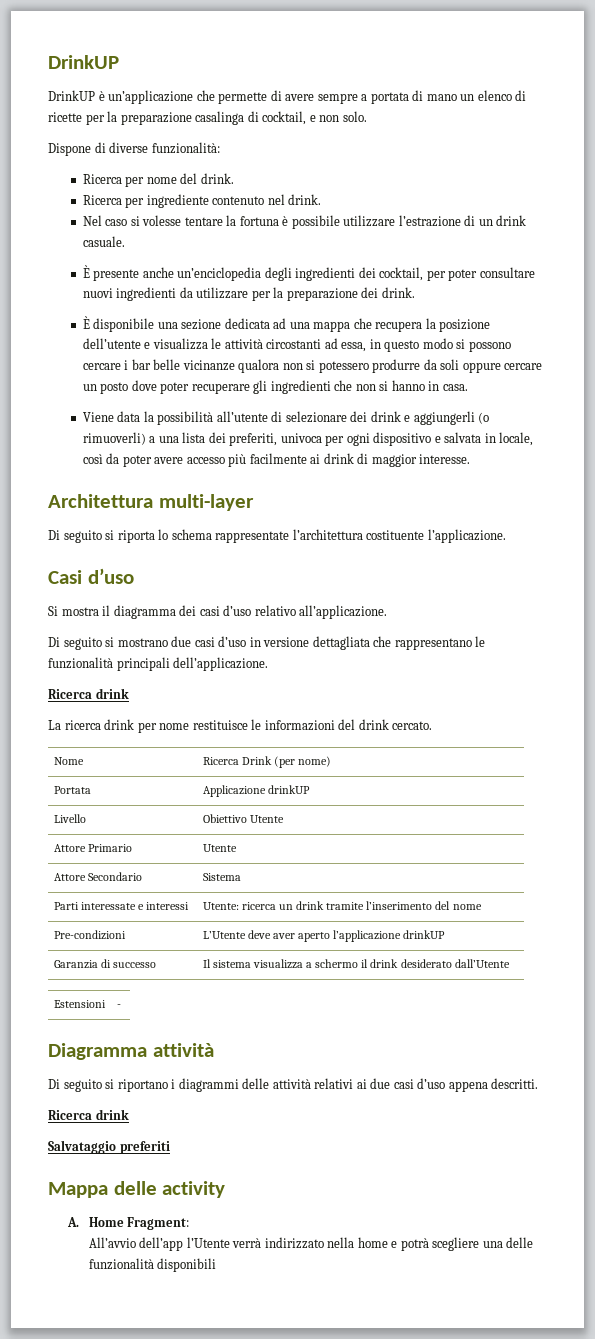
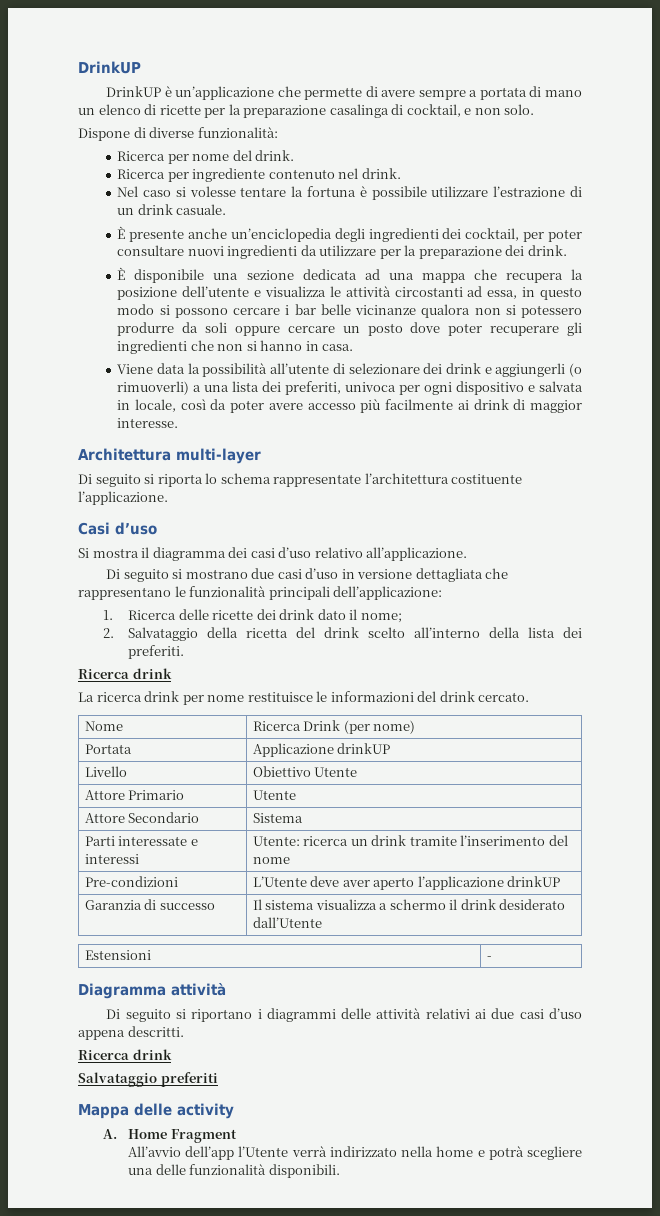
[173,657,269,671] dell’applicazione. -> [333,586,443,600] [103,609,402,623] [103,627,582,641] [128,645,185,659] dell’applicazione: // 1. Ricerca delle ricette dei drink dato il nome; // 2. Salvataggio della ricetta del drink scelto all’interno della lista dei preferiti.
[127,1217,190,1230] Fragment: -> [170,1129,237,1143] Fragment
[157,1258,217,1272] disponibili -> [268,1164,340,1178] disponibili.

